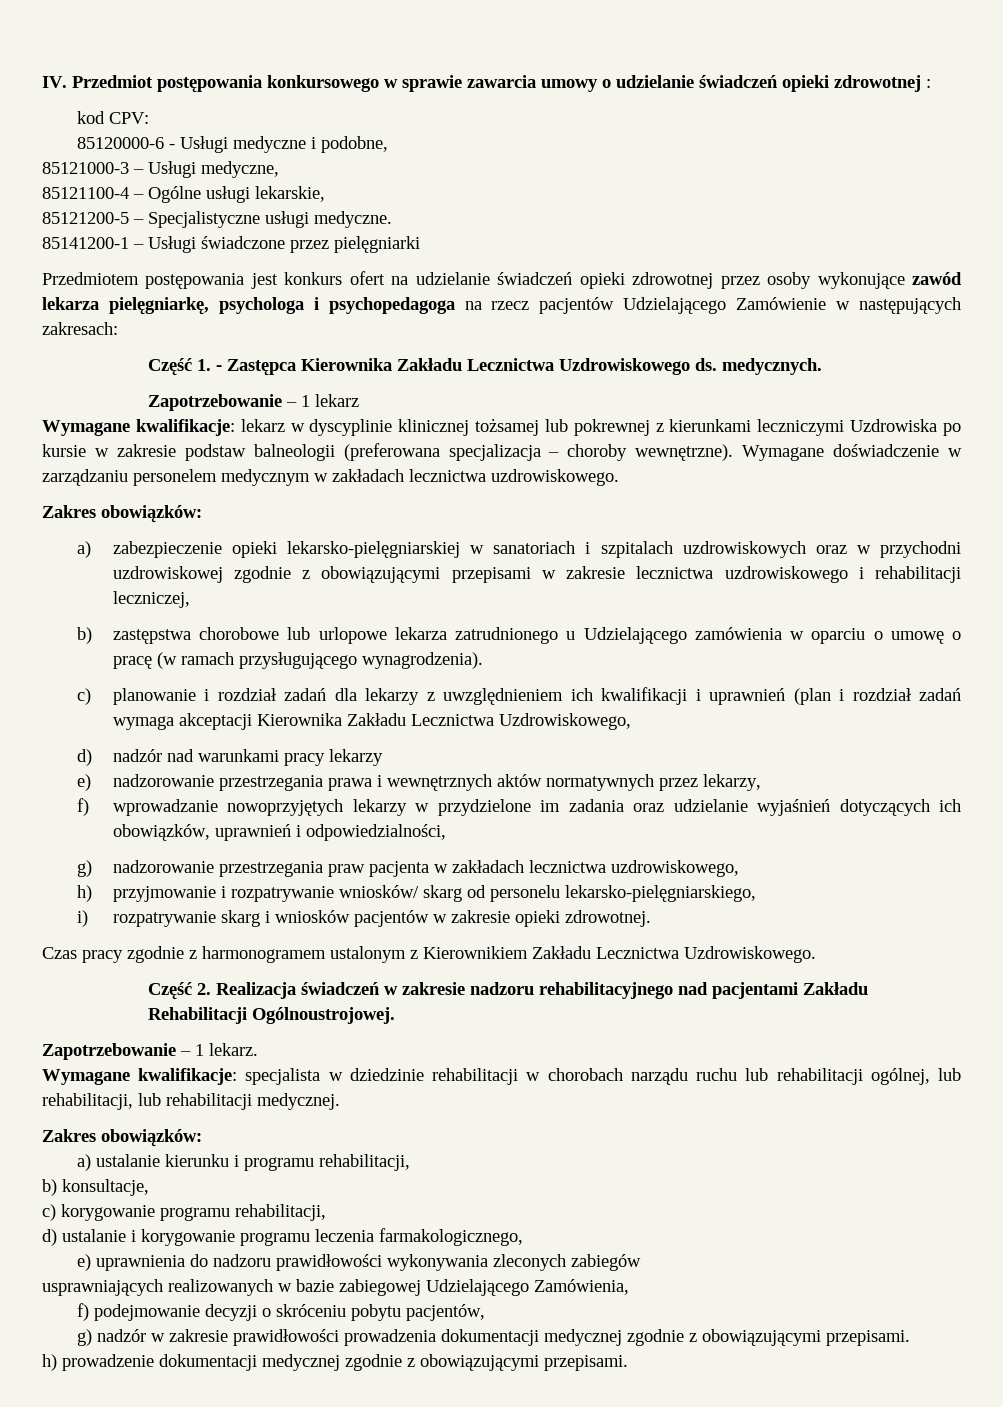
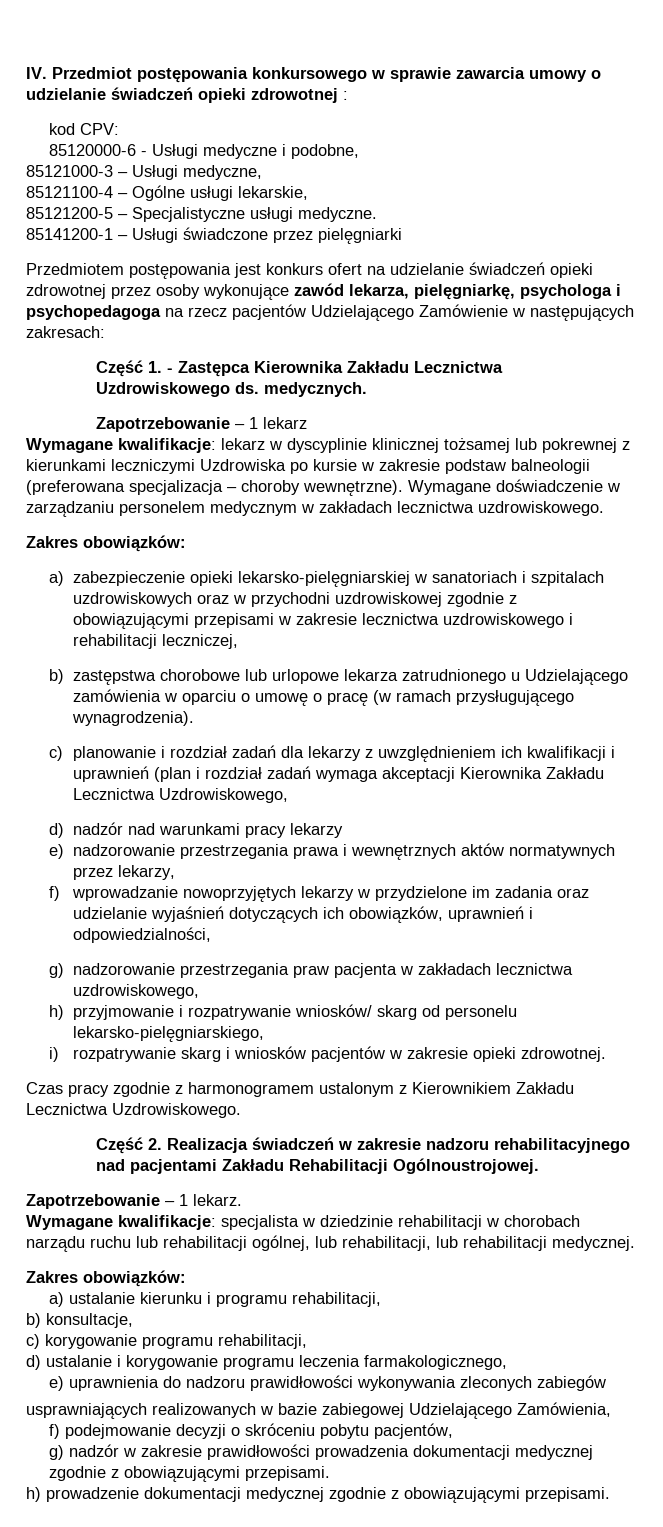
[42,297,99,310] lekarza -> [349,284,409,299] lekarza,

